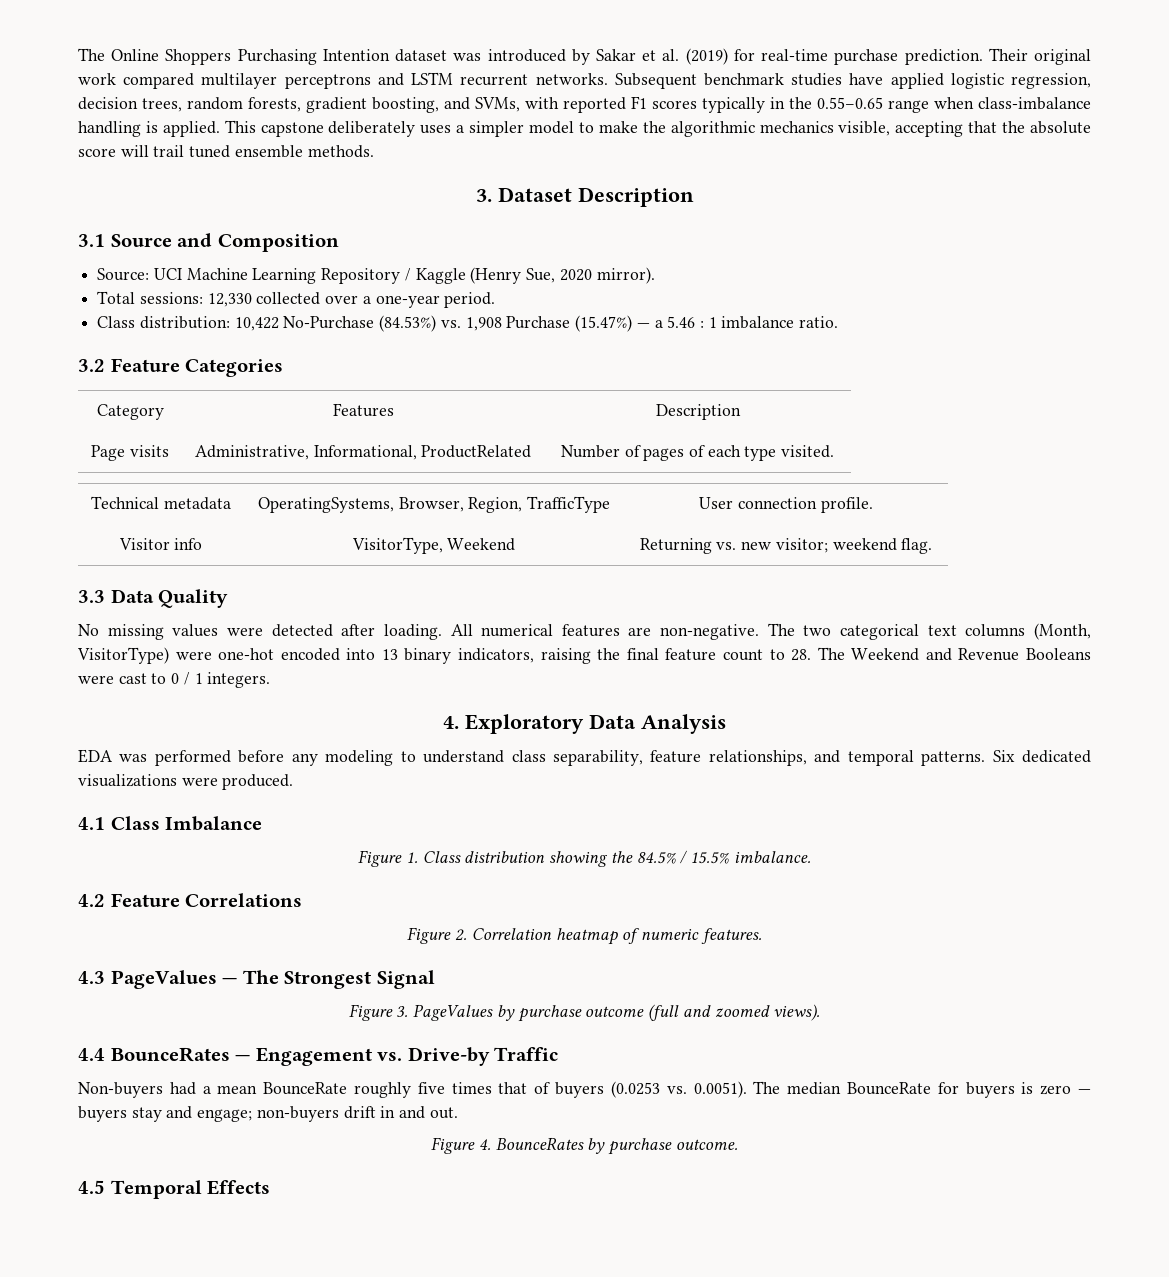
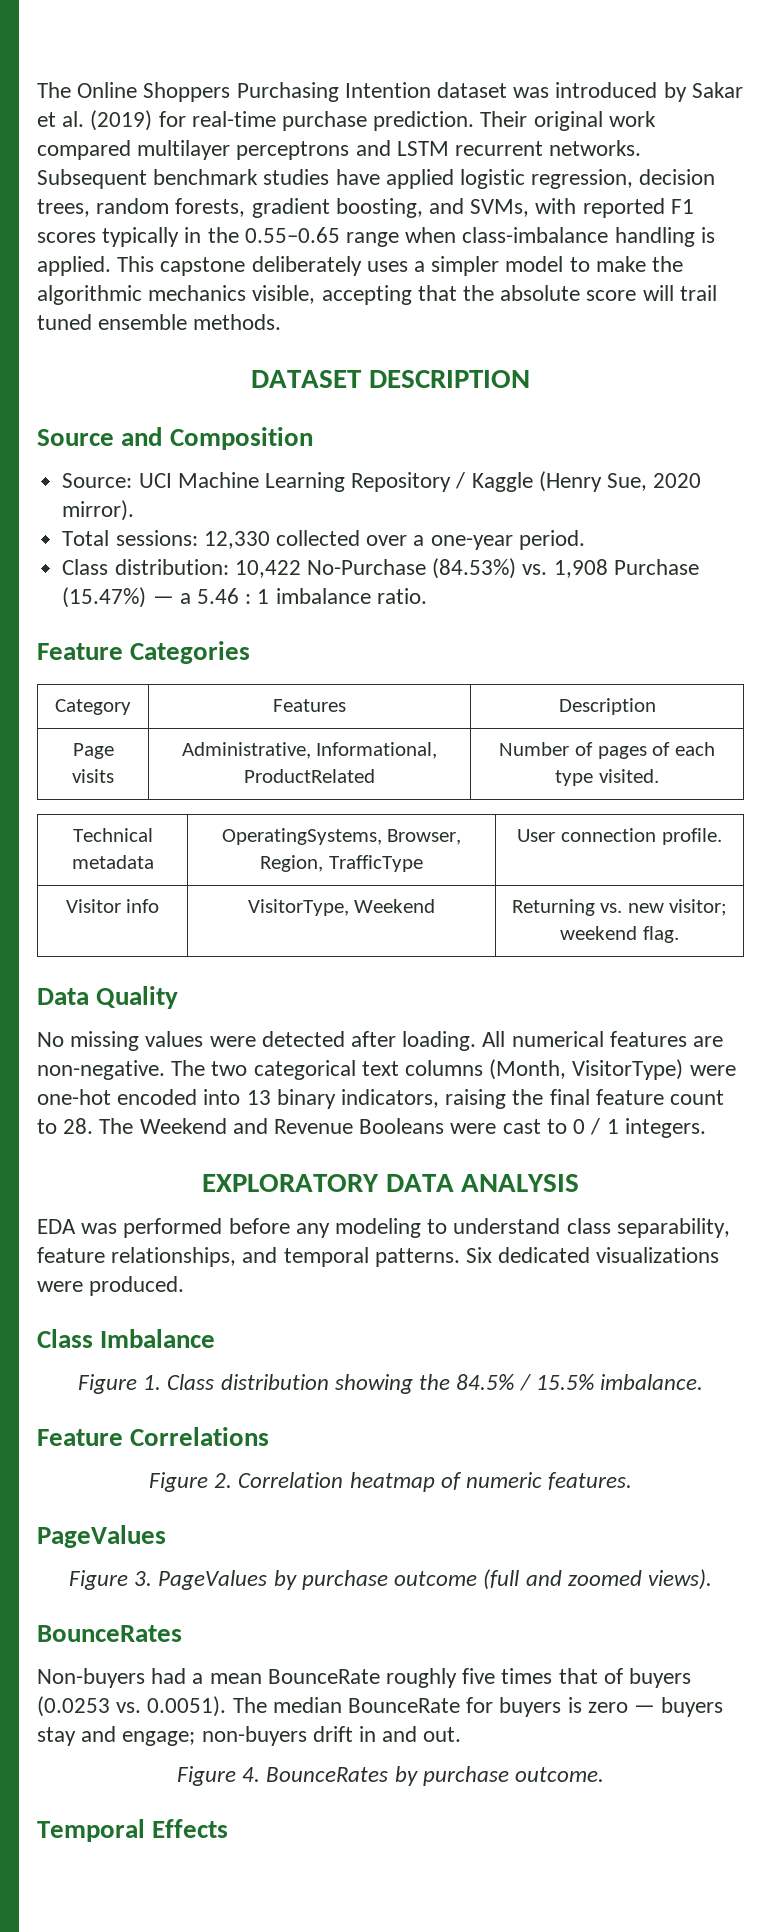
[475,187,694,207] [78,234,105,247] 3. Dataset Description // 3.1 -> [251,370,530,388] DATASET DESCRIPTION //
[78,359,105,372] 3.2 -> (427, 596) none
[78,590,105,603] 3.3 -> (679, 934) none
[443,714,726,734] 4. Exploratory Data Analysis -> [201,1174,580,1192] EXPLORATORY DATA ANALYSIS
[78,817,105,830] 4.1 -> (185, 1286) none
[78,894,105,907] 4.2 -> (703, 1382) none
[78,970,435,989] 4.3 PageValues — The Strongest Signal -> [37,1525,166,1548] PageValues
[78,1047,559,1066] 4.4 BounceRates — Engagement vs. Drive-by Traffic -> [37,1625,182,1642] BounceRates
[78,1180,105,1194] 4.5 -> (605, 1774) none

